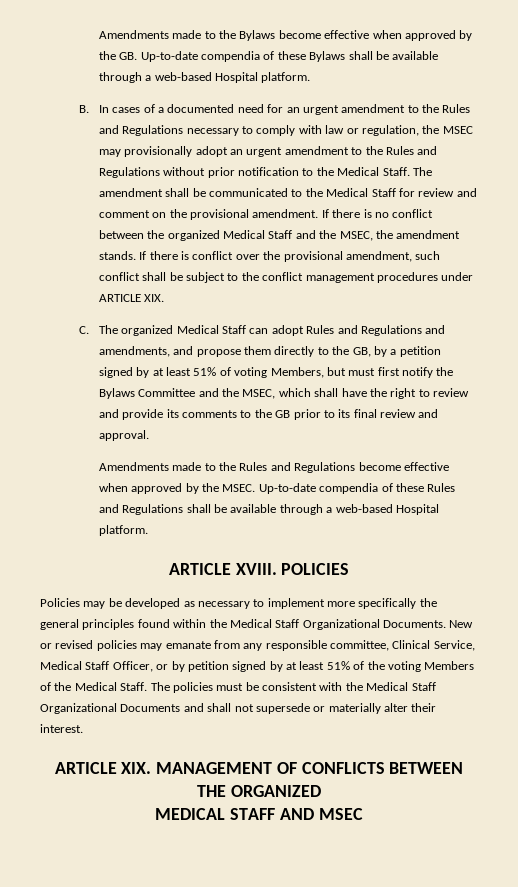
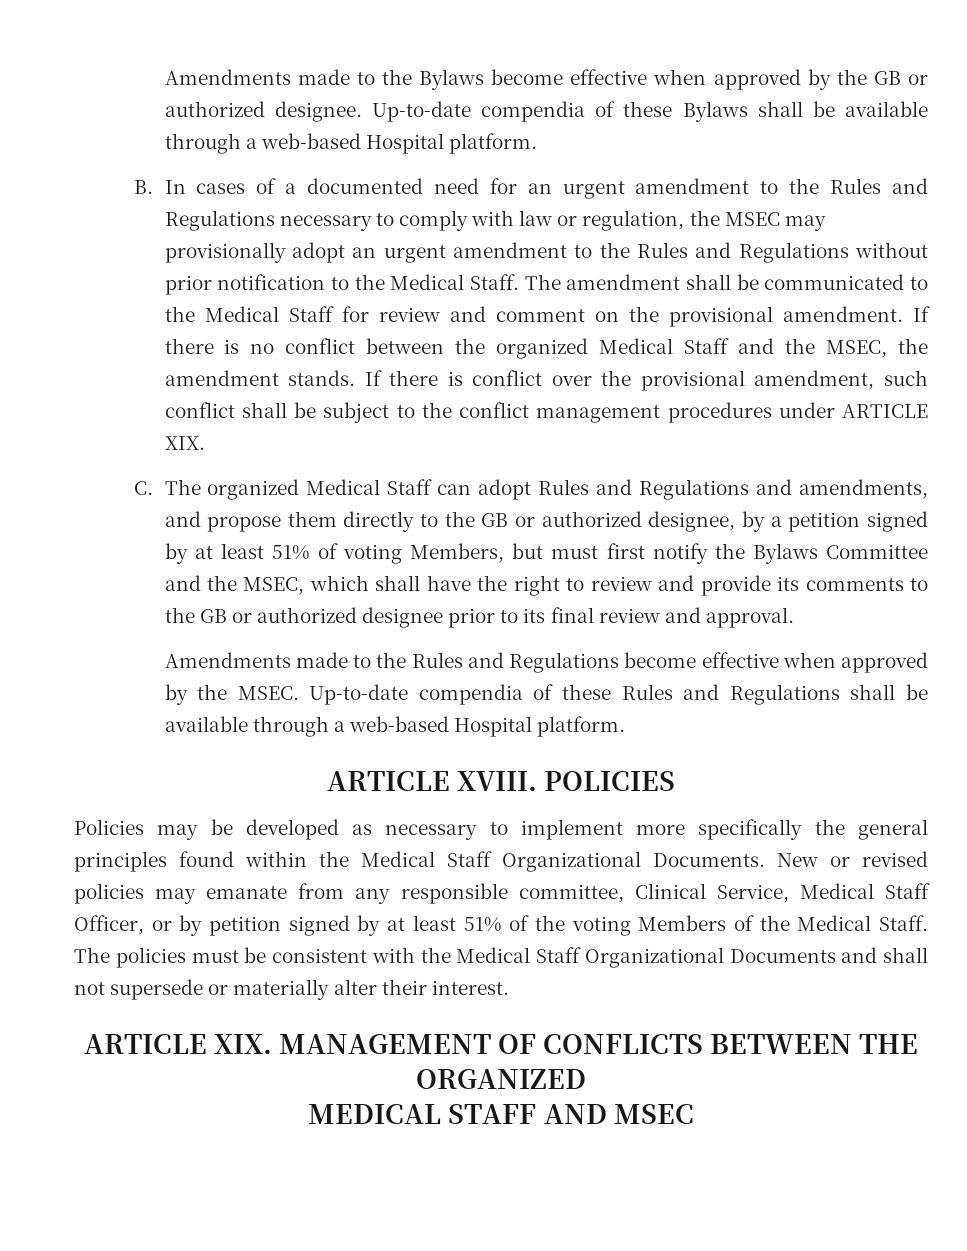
[119,52,138,60] GB. -> [873,71,928,85] [164,101,362,122] GB or authorized designee.
[352,347,371,357] GB, -> [481,511,736,532] GB or authorized designee,
(291, 414) none -> [231,607,444,628] or authorized designee

